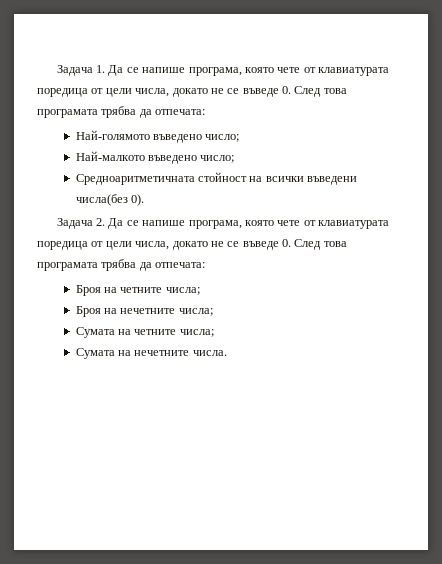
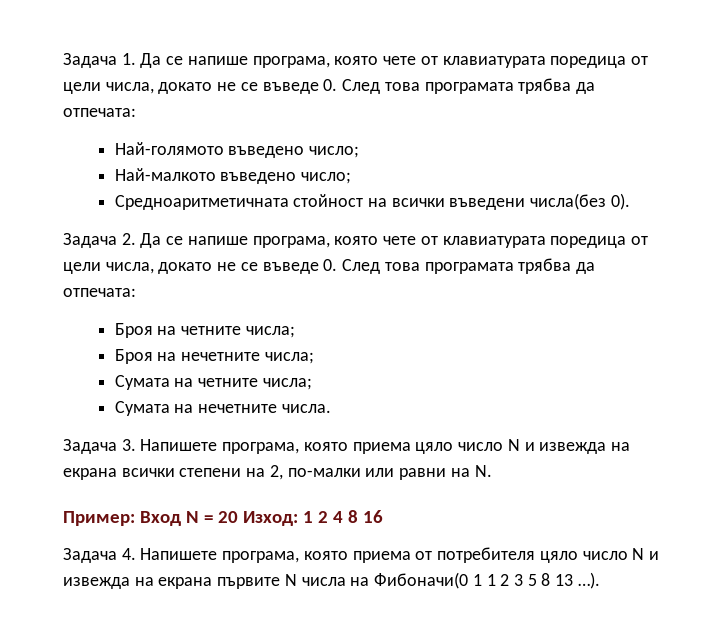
(227, 353) none -> [63,439,630,454] [63,465,492,480] [63,510,383,526] [63,547,659,563] [63,572,600,589] // Задача 3. Напишете програма, която приема цяло число N и извежда на екрана всички степени на 2, по-малки или равни на N. // Пример: Вход N = 20 Изход: 1 2 4 8 16 // Задача 4. Напишете програма, която приема от потребителя цяло число N и извежда на екрана първите N числа на Фибоначи(0 1 1 2 3 5 8 13 …).

